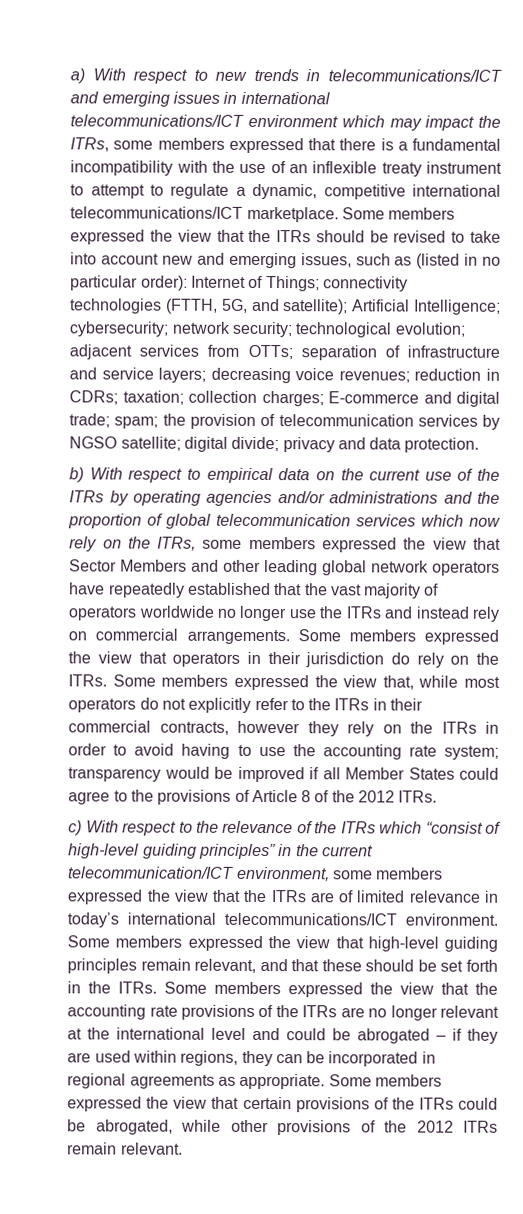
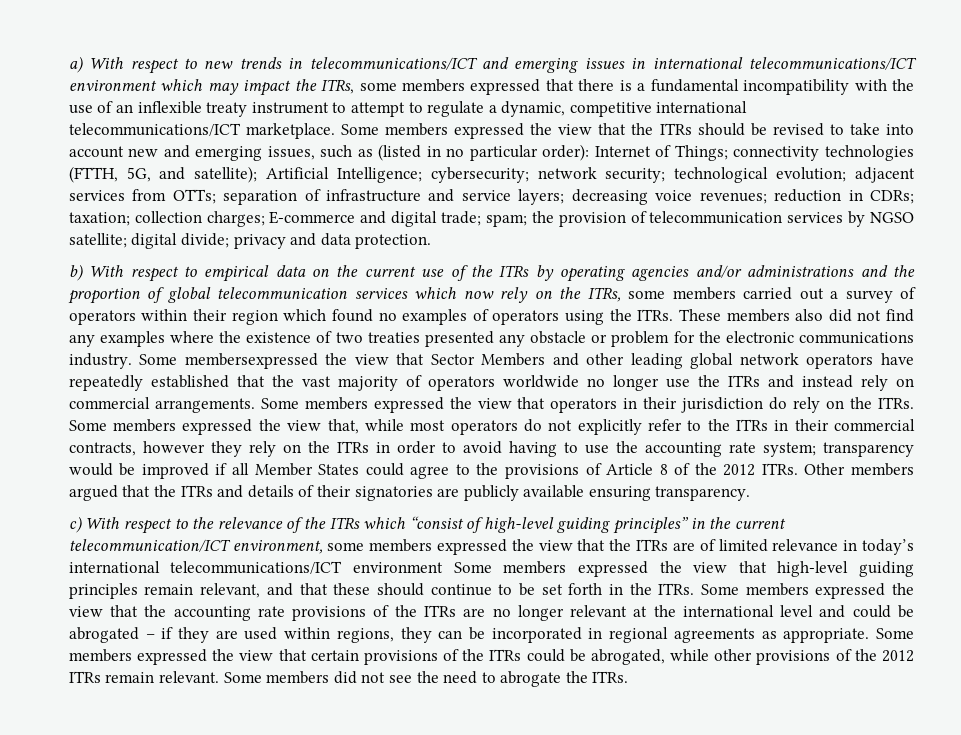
[322,537,398,553] expressed -> [743,287,916,303] [68,309,914,325] [68,331,914,347] [68,353,318,369] carried out a survey of operators within their region which found no examples of operators using the ITRs. These members also did not find any examples where the existence of two treaties presented any obstacle or problem for the electronic communications industry. Some membersexpressed
(438, 796) none -> [804,463,914,476] [68,485,751,501] Other members argued that the ITRs and details of their signatories are publicly available ensuring transparency.
[405,913,499,926] environment. -> [353,562,444,573] environment
(415, 965) none -> [430,584,513,596] continue to
(183, 1148) none -> [223,671,629,687] Some members did not see the need to abrogate the ITRs.

